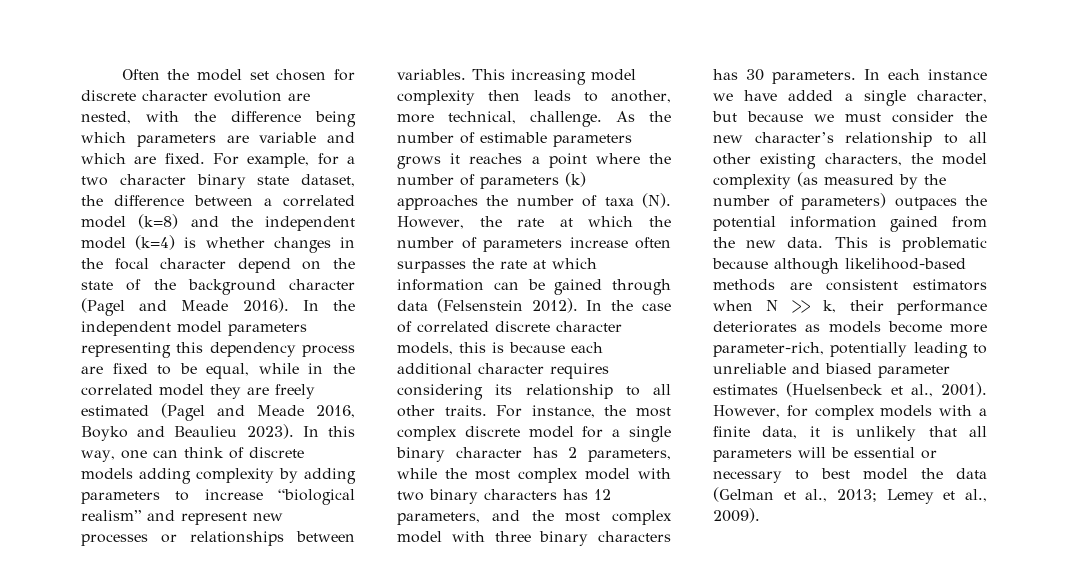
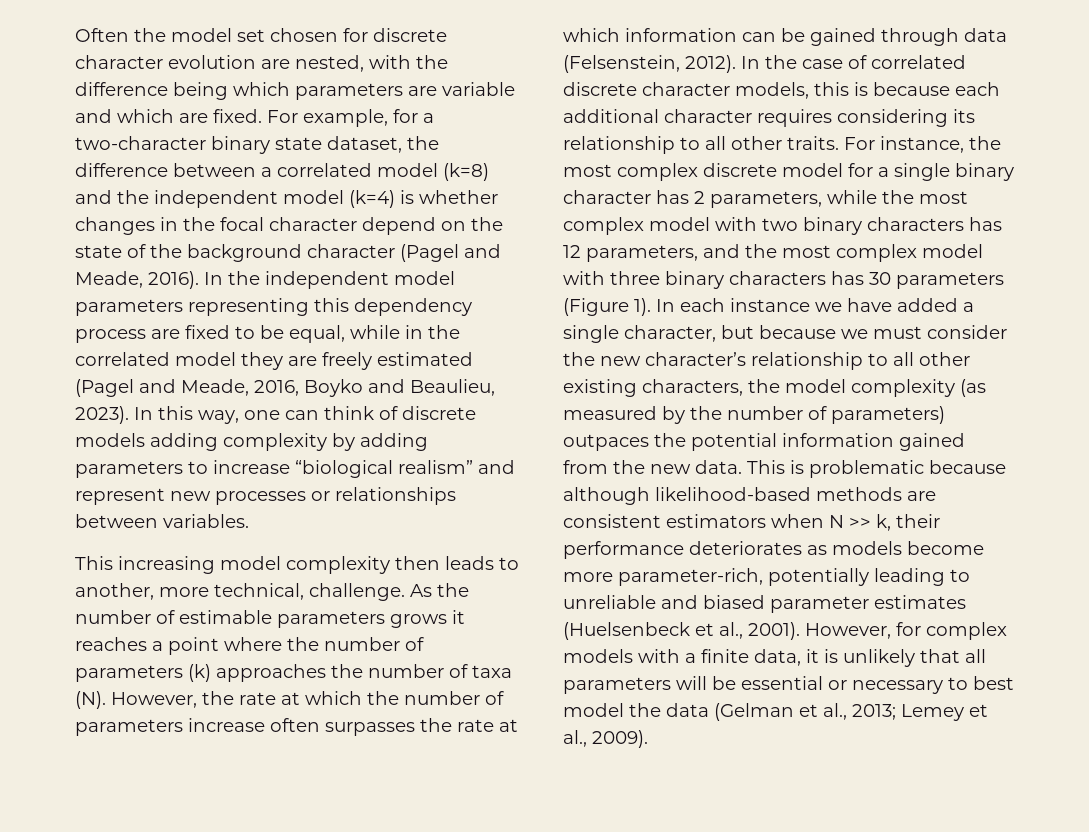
[81,174,186,186] two character -> [75,136,206,150] two-character
[181,300,229,311] Meade -> [75,271,143,288] Meade,
[257,405,304,416] Meade -> [181,379,249,396] Meade,
[174,426,238,437] Beaulieu -> [410,379,495,396] Beaulieu,
(466, 74) none -> (249, 521) //
[436,298,523,313] (Felsenstein -> [563,55,680,73] (Felsenstein,
[772,71,856,84] parameters. -> [896,272,1004,289] [563,298,651,316] parameters (Figure 1).

